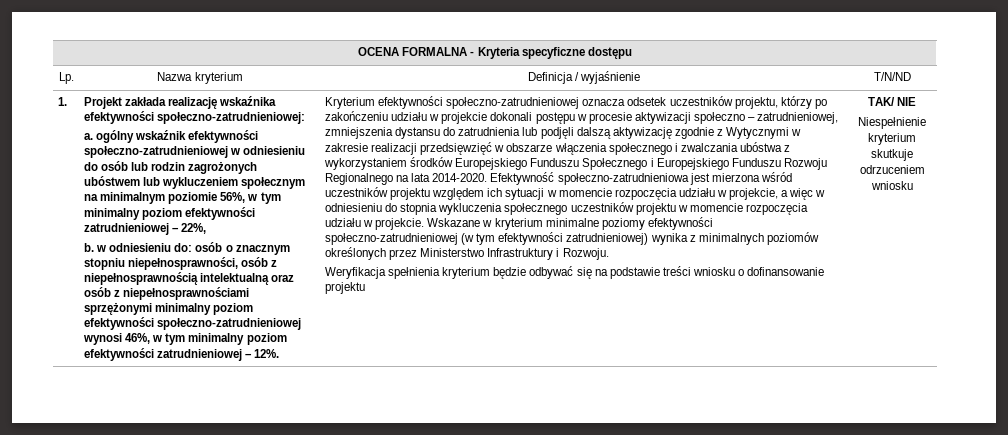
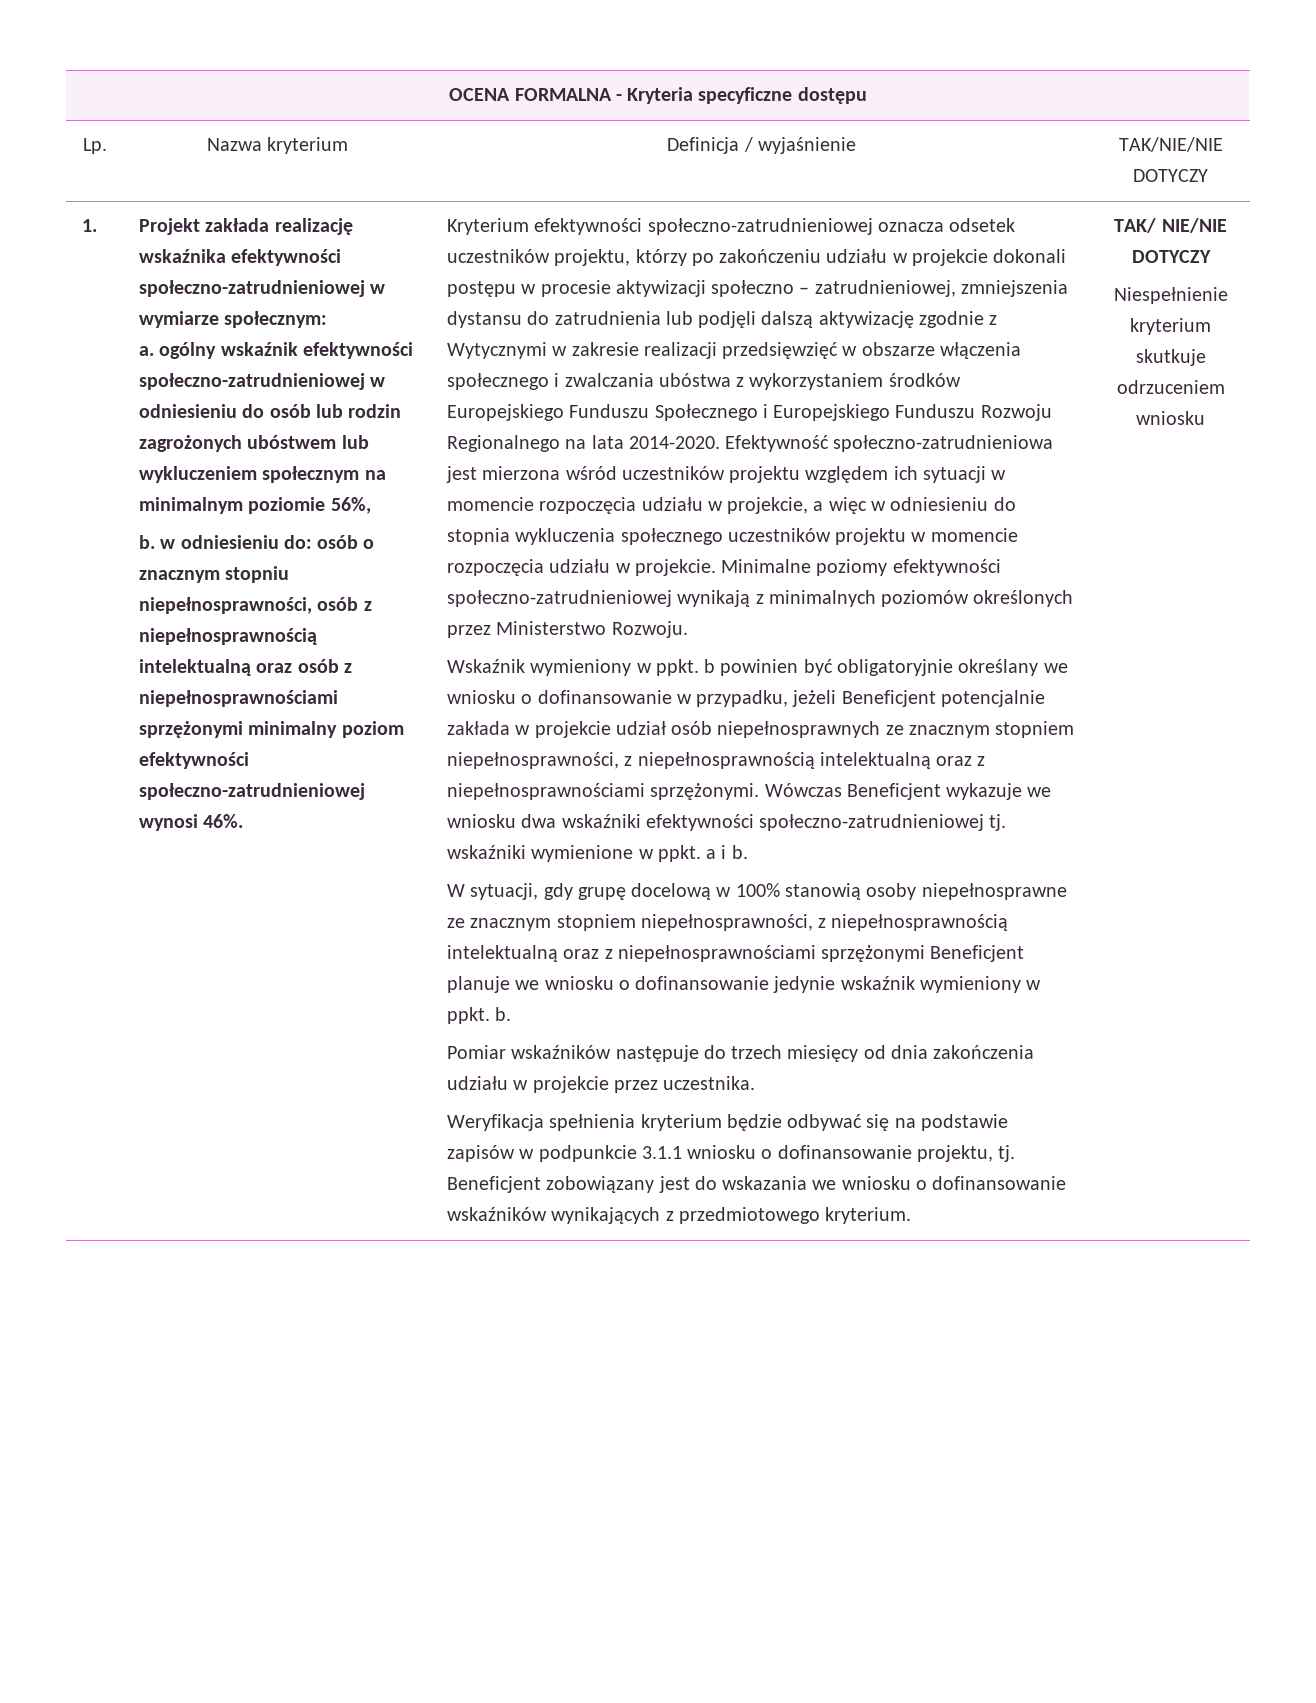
[873,72,911,81] T/N/ND -> [1118,137,1223,152] [1133,169,1208,182] TAK/NIE/NIE DOTYCZY
[157,112,306,124] społeczno-zatrudnieniowej: -> [139,280,386,297] [139,311,328,328] społeczno-zatrudnieniowej w wymiarze społecznym:
[247,192,281,204] [84,207,256,220] [84,223,207,235] w tym minimalny poziom efektywności zatrudnieniowej – 22%, -> (371, 505) none
[125,333,287,345] [84,348,280,361] 46%, w tym minimalny poziom efektywności zatrudnieniowej – 12%. -> [203,814,244,828] 46%.
[427,217,713,230] [325,232,688,245] Wskazane w kryterium minimalne poziomy efektywności społeczno-zatrudnieniowej (w tym efektywności zatrudnieniowej) wynika -> [721,559,1001,576] [447,590,751,607] Minimalne poziomy efektywności społeczno-zatrudnieniowej wynikają
[487,248,609,260] Infrastruktury i Rozwoju. -> [611,621,688,638] [447,659,1068,676] [447,690,1045,707] [447,721,1075,738] [447,752,986,769] [447,783,1052,800] [447,814,1007,831] [447,845,748,862] [447,883,1067,900] [447,914,1009,931] [447,945,1025,962] [447,976,1042,993] [447,1007,512,1024] [447,1045,1035,1062] [447,1076,756,1093] Rozwoju. // Wskaźnik wymieniony w ppkt. b powinien być obligatoryjnie określany we wniosku o dofinansowanie w przypadku, jeżeli Beneficjent potencjalnie zakłada w projekcie udział osób niepełnosprawnych ze znacznym stopniem niepełnosprawności, z niepełnosprawnością intelektualną oraz z niepełnosprawnościami sprzężonymi. Wówczas Beneficjent wykazuje we wniosku dwa wskaźniki efektywności społeczno-zatrudnieniowej tj. wskaźniki wymienione w ppkt. a i b. // W sytuacji, gdy grupę docelową w 100% stanowią osoby niepełnosprawne ze znacznym stopniem niepełnosprawności, z niepełnosprawnością intelektualną oraz z niepełnosprawnościami sprzężonymi Beneficjent planuje we wniosku o dofinansowanie jedynie wskaźnik wymieniony w ppkt. b. // Pomiar wskaźników następuje do trzech miesięcy od dnia zakończenia udziału w projekcie przez uczestnika.
[662,266,825,276] [325,282,366,294] treści wniosku o dofinansowanie projektu -> [447,1145,1016,1162] [447,1176,1067,1193] [447,1207,912,1224] zapisów w podpunkcie 3.1.1 wniosku o dofinansowanie projektu, tj. Beneficjent zobowiązany jest do wskazania we wniosku o dofinansowanie wskaźników wynikających z przedmiotowego kryterium.
[897,97,917,106] NIE -> [1161,218,1227,233] [1131,250,1211,263] NIE/NIE DOTYCZY

